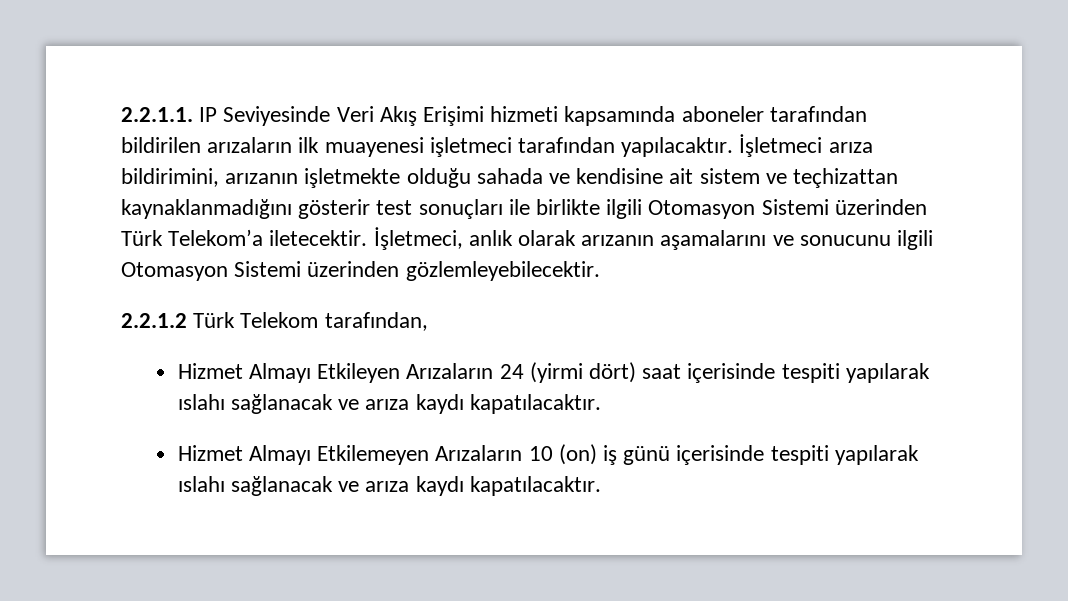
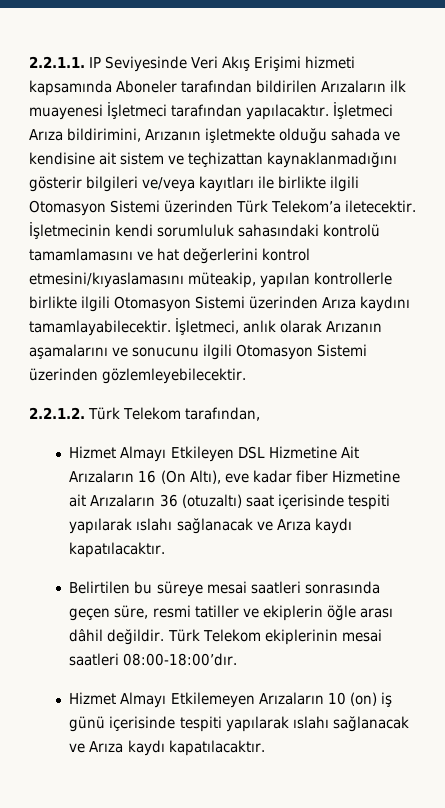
[681,106,764,122] aboneler -> [116,80,178,93] Aboneler
[207,137,293,153] arızaların -> [321,80,387,93] Arızaların
[429,137,512,157] işletmeci -> [107,102,168,119] İşletmeci
[828,142,873,153] [121,168,299,187] arıza bildirimini, arızanın -> [29,128,202,142] Arıza bildirimini, Arızanın
[376,199,503,219] test sonuçları -> [86,176,255,192] bilgileri ve/veya kayıtları
(368, 238) none -> [29,222,381,239] [29,248,311,264] [29,272,393,288] [29,296,411,312] [29,320,171,336] İşletmecinin kendi sorumluluk sahasındaki kontrolü tamamlamasını ve hat değerlerini kontrol etmesini/kıyaslamasını müteakip, yapılan kontrollerle birlikte ilgili Otomasyon Sistemi üzerinden Arıza kaydını tamamlayabilecektir.
[581,235,655,246] arızanın -> [326,321,383,333] Arızanın
[121,313,187,328] 2.2.1.2 -> [29,407,85,419] 2.2.1.2.
[406,362,636,383] Arızaların 24 (yirmi dört) -> [237,446,359,459] [69,470,400,484] [69,494,242,508] DSL Hizmetine Ait Arızaların 16 (On Altı), eve kadar fiber Hizmetine ait Arızaların 36 (otuzaltı)
[365,394,601,414] arıza kaydı kapatılacaktır. -> [276,518,352,534] [69,542,166,558] [69,581,380,597] [69,605,393,621] [69,629,382,645] [69,653,238,666] Arıza kaydı kapatılacaktır. // Belirtilen bu süreye mesai saatleri sonrasında geçen süre, resmi tatiller ve ekiplerin öğle arası dâhil değildir. Türk Telekom ekiplerinin mesai saatleri 08:00-18:00’dır.
[365,481,410,492] arıza -> [89,741,124,753] Arıza

